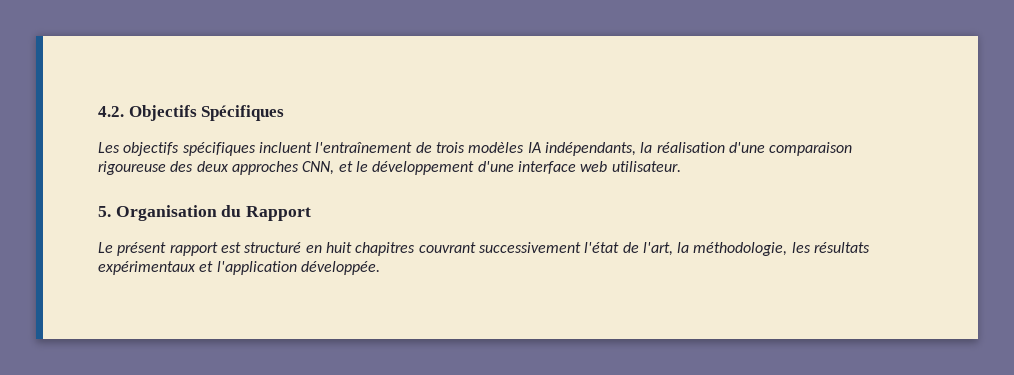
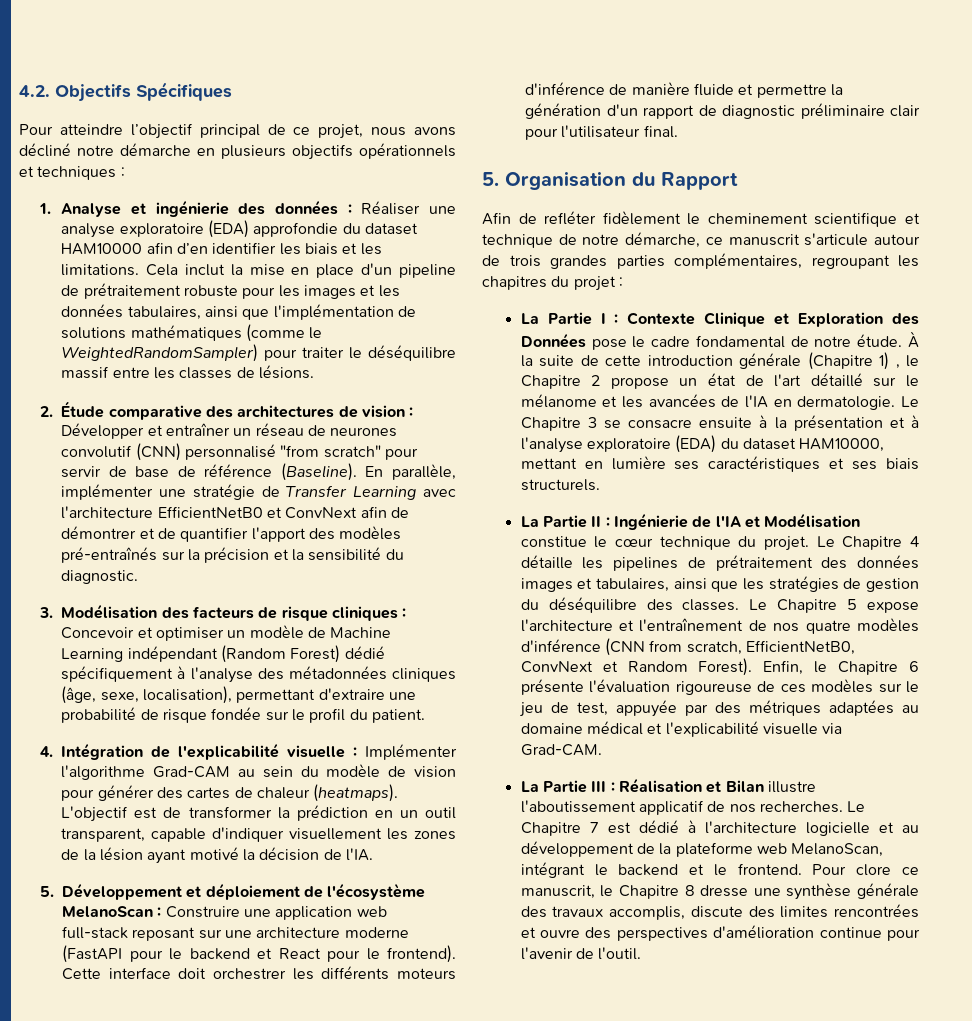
[98,142,853,156] [98,161,681,175] [98,205,312,221] [98,242,871,256] [98,261,380,275] Les objectifs spécifiques incluent l'entraînement de trois modèles IA indépendants, la réalisation d'une comparaison rigoureuse des deux approches CNN, et le développement d'une interface web utilisateur. // 5. Organisation du Rapport // Le présent rapport est structuré en huit chapitres couvrant successivement l'état de l'art, la méthodologie, les résultats expérimentaux et l'application développée. -> [19,123,456,139] [19,143,456,160] [19,166,125,180] [39,200,456,217] [61,220,418,238] [61,242,382,255] [61,263,457,278] [61,283,400,299] [61,304,416,320] [61,324,323,342] [61,344,457,362] [61,365,314,379] [40,401,414,420] [61,423,398,439] [61,443,418,461] [61,463,456,481] [61,484,457,500] [61,506,409,519] [61,526,402,542] [61,547,404,563] [61,570,139,584] [39,604,407,621] [61,625,392,641] [61,645,385,663] [61,666,456,683] [61,686,416,704] [61,707,425,723] [40,743,458,760] [61,764,456,780] [61,784,399,802] [61,805,457,822] [61,827,457,842] [61,847,373,864] [40,883,426,900] [62,906,387,920] [62,926,409,941] [62,945,456,963] [62,966,457,980] [525,82,844,98] [525,103,920,119] [525,125,678,140] [482,171,738,190] [482,211,920,227] [482,232,920,248] [482,253,919,269] [482,276,623,291] [520,312,919,327] [520,331,919,350] [520,352,920,370] [520,373,919,389] [520,394,919,410] [520,415,919,431] [520,435,885,453] [520,456,919,472] [520,479,600,491] [520,513,861,530] [520,536,919,551] [520,555,919,571] [520,576,919,592] [520,597,919,613] [520,618,920,634] [520,638,856,656] [520,658,919,676] [520,679,920,695] [518,700,919,717] [520,721,843,737] [520,744,602,756] [520,778,816,793] [520,800,866,815] [520,820,919,836] [520,841,884,857] [520,862,919,878] [520,883,919,900] [520,904,919,920] [520,925,921,941] [520,947,642,960] Pour atteindre l’objectif principal de ce projet, nous avons décliné notre démarche en plusieurs objectifs opérationnels et techniques : // 1. Analyse et ingénierie des données : Réaliser une analyse exploratoire (EDA) approfondie du dataset HAM10000 afin d’en identifier les biais et les limitations. Cela inclut la mise en place d'un pipeline de prétraitement robuste pour les images et les données tabulaires, ainsi que l'implémentation de solutions mathématiques (comme le WeightedRandomSampler) pour traiter le déséquilibre massif entre les classes de lésions. // 2. Étude comparative des architectures de vision : Développer et entraîner un réseau de neurones convolutif (CNN) personnalisé "from scratch" pour servir de base de référence (Baseline). En parallèle, implémenter une stratégie de Transfer Learning avec l'architecture EfficientNetB0 et ConvNext afin de démontrer et de quantifier l'apport des modèles pré-entraînés sur la précision et la sensibilité du diagnostic. // 3. Modélisation des facteurs de risque cliniques : Concevoir et optimiser un modèle de Machine Learning indépendant (Random Forest) dédié spécifiquement à l'analyse des métadonnées cliniques (âge, sexe, localisation), permettant d'extraire une probabilité de risque fondée sur le profil du patient. // 4. Intégration de l'explicabilité visuelle : Implémenter l'algorithme Grad-CAM au sein du modèle de vision pour générer des cartes de chaleur (heatmaps). L'objectif est de transformer la prédiction en un outil transparent, capable d'indiquer visuellement les zones de la lésion ayant motivé la décision de l'IA. // 5. Développement et déploiement de l'écosystème MelanoScan : Construire une application web full-stack reposant sur une architecture moderne (FastAPI pour le backend et React pour le frontend). Cette interface doit orchestrer les différents moteurs d'inférence de manière fluide et permettre la génération d'un rapport de diagnostic préliminaire clair pour l'utilisateur final. // 5. Organisation du Rapport // Afin de refléter fidèlement le cheminement scientifique et technique de notre démarche, ce manuscrit s'articule autour de trois grandes parties complémentaires, regroupant les chapitres du projet : // La Partie I : Contexte Clinique et Exploration des Données pose le cadre fondamental de notre étude. À la suite de cette introduction générale (Chapitre 1) , le Chapitre 2 propose un état de l'art détaillé sur le mélanome et les avancées de l'IA en dermatologie. Le Chapitre 3 se consacre ensuite à la présentation et à l'analyse exploratoire (EDA) du dataset HAM10000, mettant en lumière ses caractéristiques et ses biais structurels. // La Partie II : Ingénierie de l'IA et Modélisation constitue le cœur technique du projet. Le Chapitre 4 détaille les pipelines de prétraitement des données images et tabulaires, ainsi que les stratégies de gestion du déséquilibre des classes. Le Chapitre 5 expose l'architecture et l'entraînement de nos quatre modèles d'inférence (CNN from scratch, EfficientNetB0, ConvNext et Random Forest). Enfin, le Chapitre 6 présente l'évaluation rigoureuse de ces modèles sur le jeu de test, appuyée par des métriques adaptées au domaine médical et l'explicabilité visuelle via Grad-CAM. // La Partie III : Réalisation et Bilan illustre l'aboutissement applicatif de nos recherches. Le Chapitre 7 est dédié à l'architecture logicielle et au développement de la plateforme web MelanoScan, intégrant le backend et le frontend. Pour clore ce manuscrit, le Chapitre 8 dresse une synthèse générale des travaux accomplis, discute des limites rencontrées et ouvre des perspectives d'amélioration continue pour l'avenir de l'outil.

